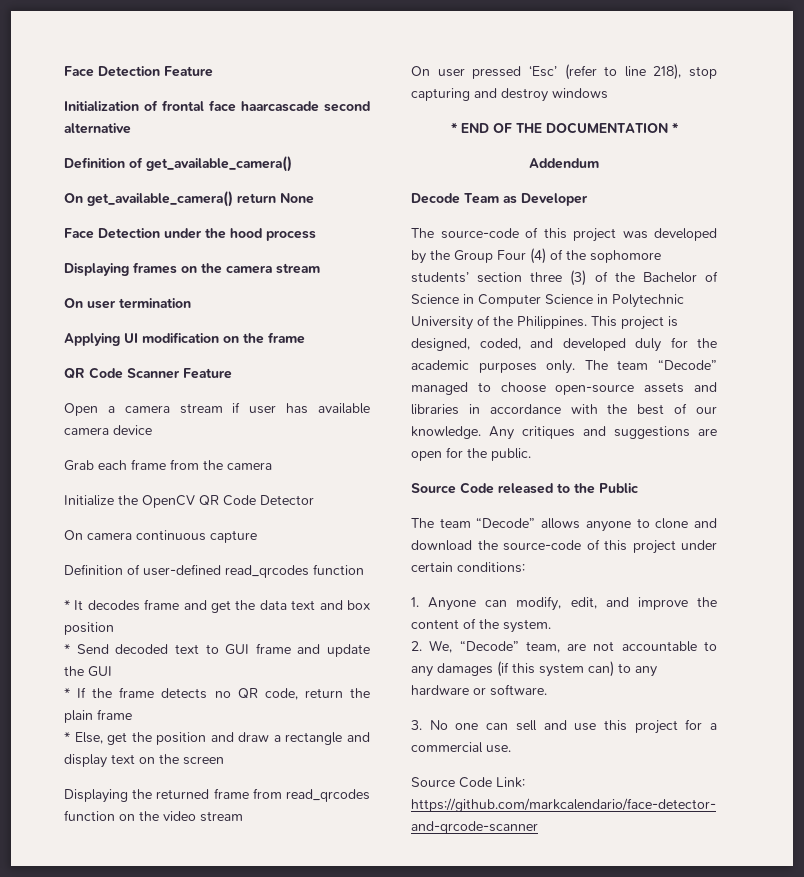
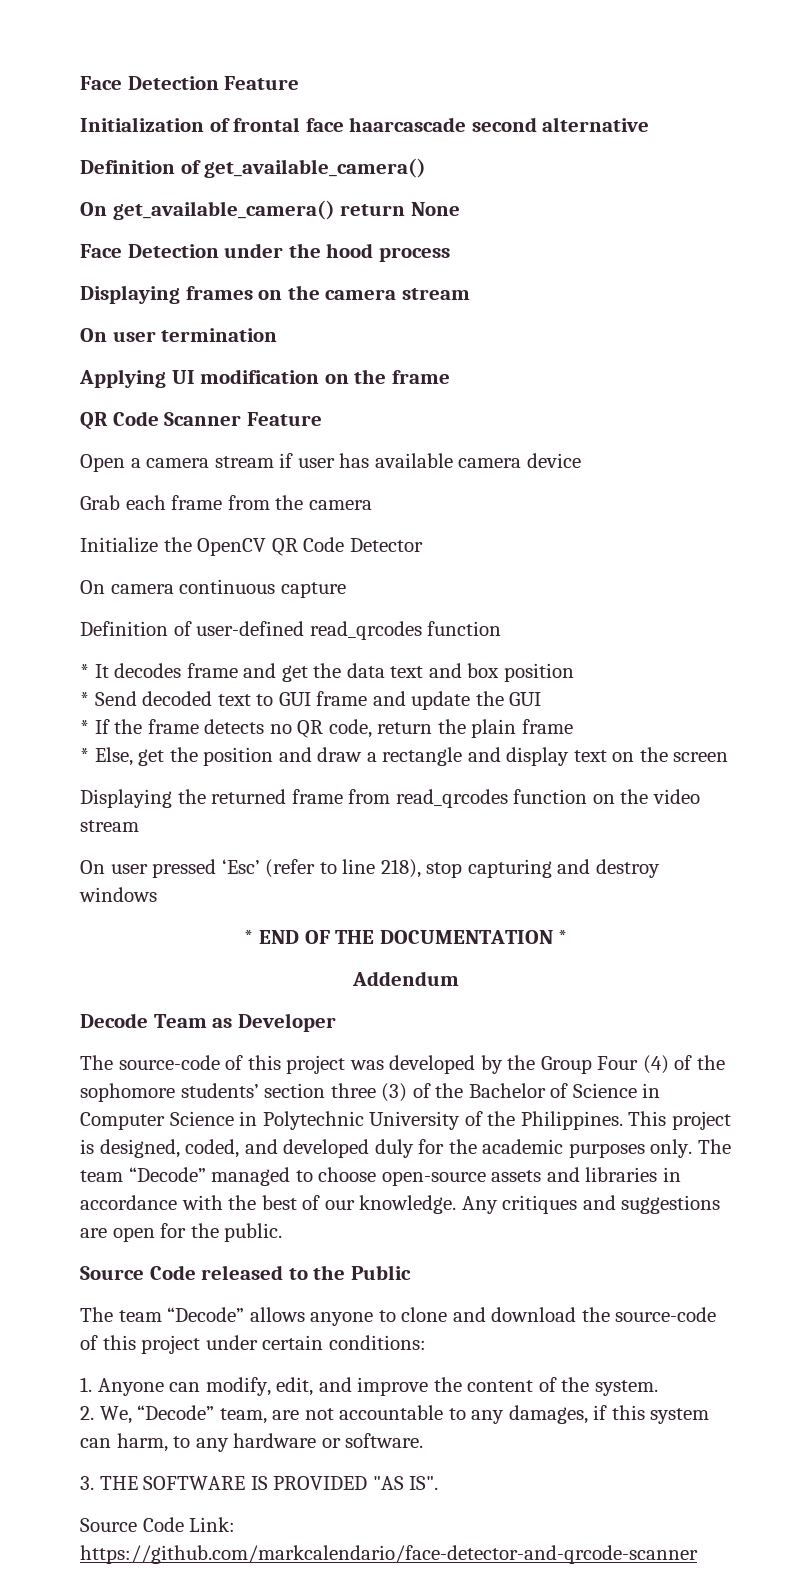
[437,661,614,677] damages (if this system can) -> [508,1405,710,1424] [80,1433,168,1452] damages, if this system can harm,
[429,719,717,734] [411,742,511,753] No one can sell and use this project for a commercial use. -> [99,1476,439,1490] THE SOFTWARE IS PROVIDED "AS IS".

